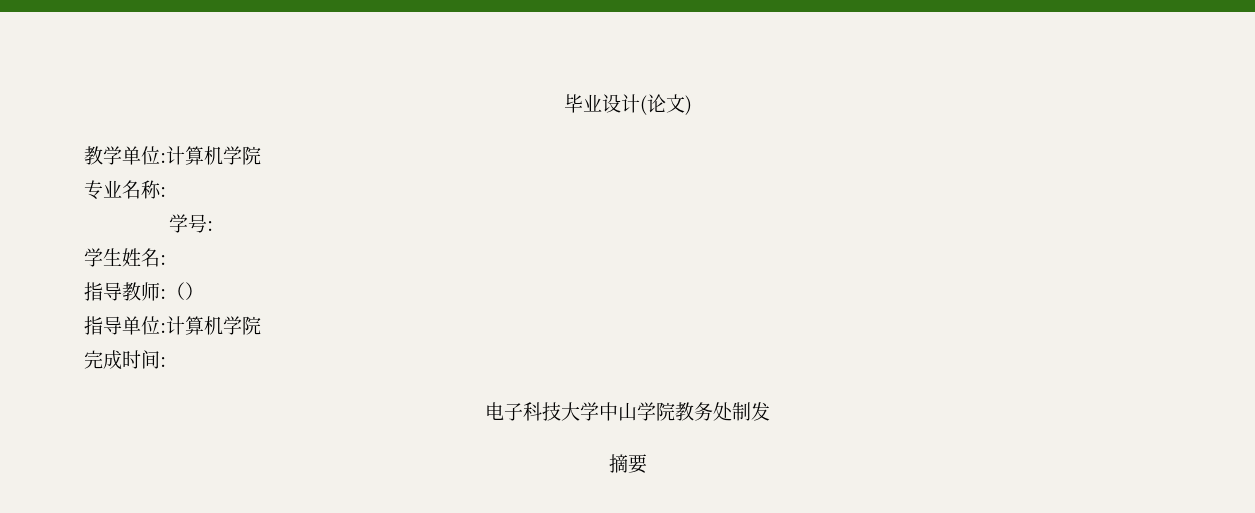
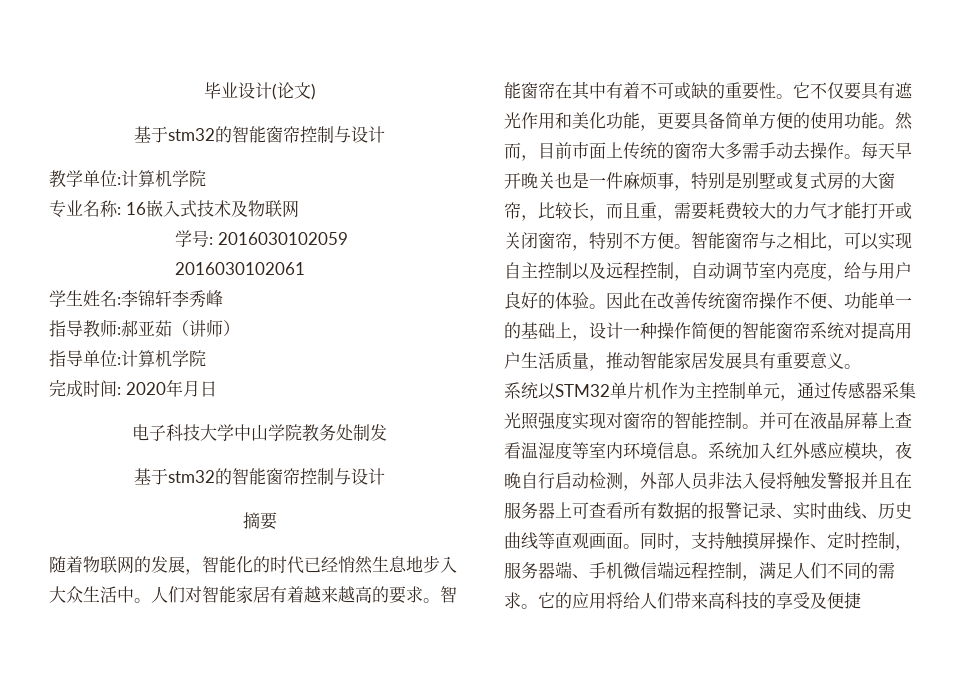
(692, 105) none -> [134,126,385,143] // 基于stm32的智能窗帘控制与设计
(166, 192) none -> [125,200,299,218] 16嵌入式技术及物联网
(213, 226) none -> [217,232,348,245] [175,262,306,275] 2016030102059 2016030102061
(166, 260) none -> [121,290,223,308] 李锦轩李秀峰
[166,282,185,300] （ -> [121,319,223,337] 郝亚茹（讲师
(166, 362) none -> [125,379,217,397] 2020年月日
[608,454,647,474] 摘要 -> [134,468,385,485] [242,512,277,530] [49,555,457,575] [49,586,457,604] [504,81,913,100] [504,112,913,131] [504,142,912,161] [504,172,895,191] [504,202,912,221] [504,232,912,251] [504,262,912,281] [504,292,912,310] [504,322,912,341] [504,352,861,371] [504,382,916,401] [504,412,912,430] [504,442,912,461] [504,472,912,491] [504,502,912,520] [504,532,912,551] [504,561,895,581] [504,592,861,609] 基于stm32的智能窗帘控制与设计 // 摘要 // 随着物联网的发展，智能化的时代已经悄然生息地步入大众生活中。人们对智能家居有着越来越高的要求。智能窗帘在其中有着不可或缺的重要性。它不仅要具有遮光作用和美化功能，更要具备简单方便的使用功能。然而，目前市面上传统的窗帘大多需手动去操作。每天早开晚关也是一件麻烦事，特别是别墅或复式房的大窗帘，比较长，而且重，需要耗费较大的力气才能打开或关闭窗帘，特别不方便。智能窗帘与之相比，可以实现自主控制以及远程控制，自动调节室内亮度，给与用户良好的体验。因此在改善传统窗帘操作不便、功能单一的基础上，设计一种操作简便的智能窗帘系统对提高用户生活质量，推动智能家居发展具有重要意义。 // 系统以STM32单片机作为主控制单元，通过传感器采集光照强度实现对窗帘的智能控制。并可在液晶屏幕上查看温湿度等室内环境信息。系统加入红外感应模块，夜晚自行启动检测，外部人员非法入侵将触发警报并且在服务器上可查看所有数据的报警记录、实时曲线、历史曲线等直观画面。同时，支持触摸屏操作、定时控制，服务器端、手机微信端远程控制，满足人们不同的需求。它的应用将给人们带来高科技的享受及便捷

